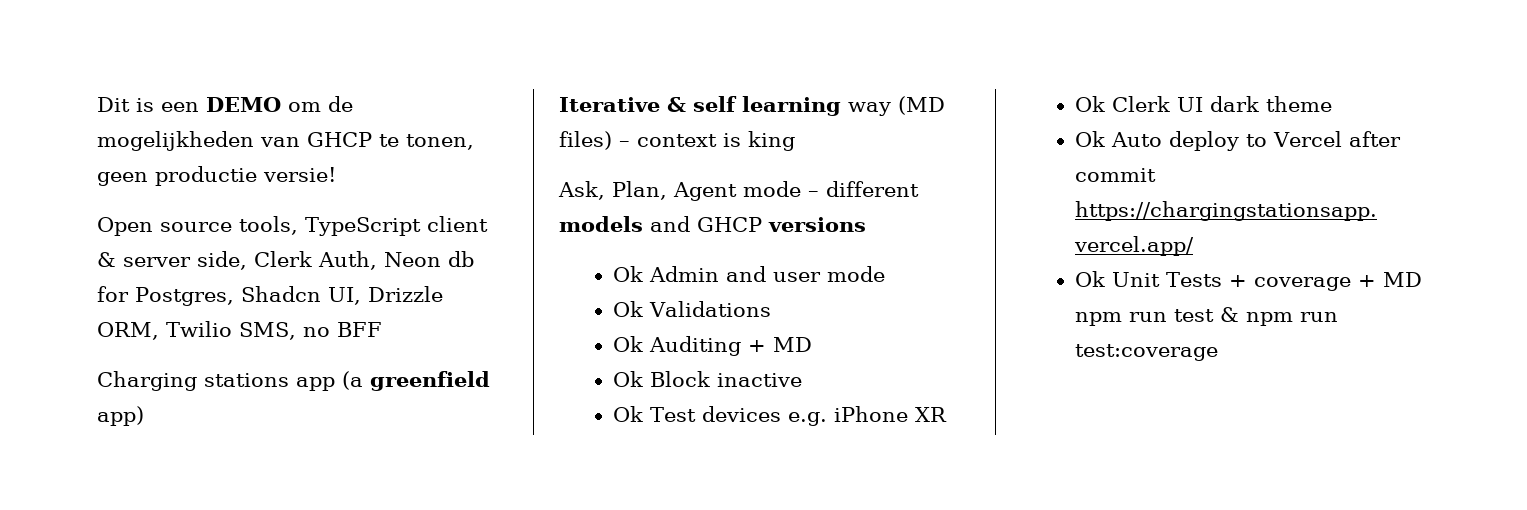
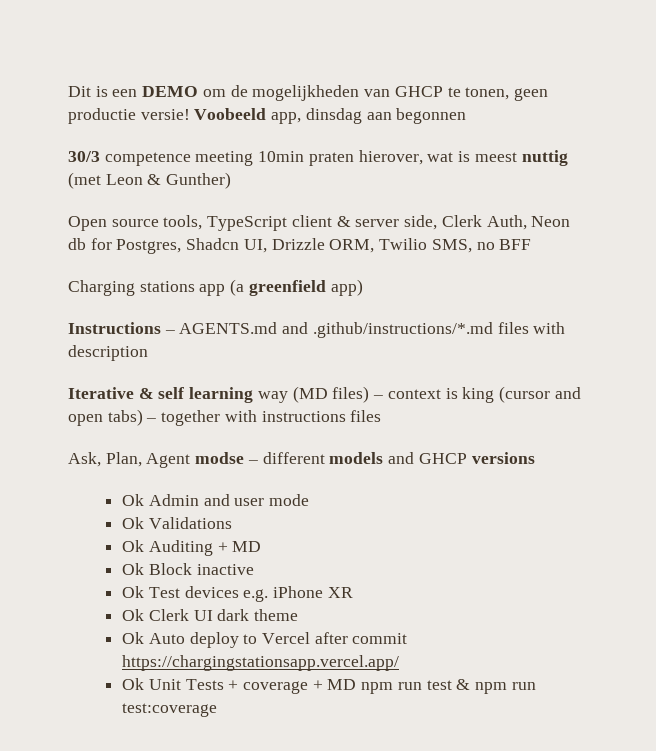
(336, 174) none -> [194,108,467,124] [68,150,568,166] [68,172,232,189] Voobeeld app, dinsdag aan begonnen // 30/3 competence meeting 10min praten hierover, wat is meest nuttig (met Leon & Gunther)
(144, 416) none -> [68,322,566,338] [68,345,148,361] // Instructions – AGENTS.md and .github/instructions/*.md files with description
(795, 141) none -> [498,386,581,403] [68,409,382,426] (cursor and open tabs) – together with instructions files
[743,181,801,197] mode -> [195,452,245,464] modse

